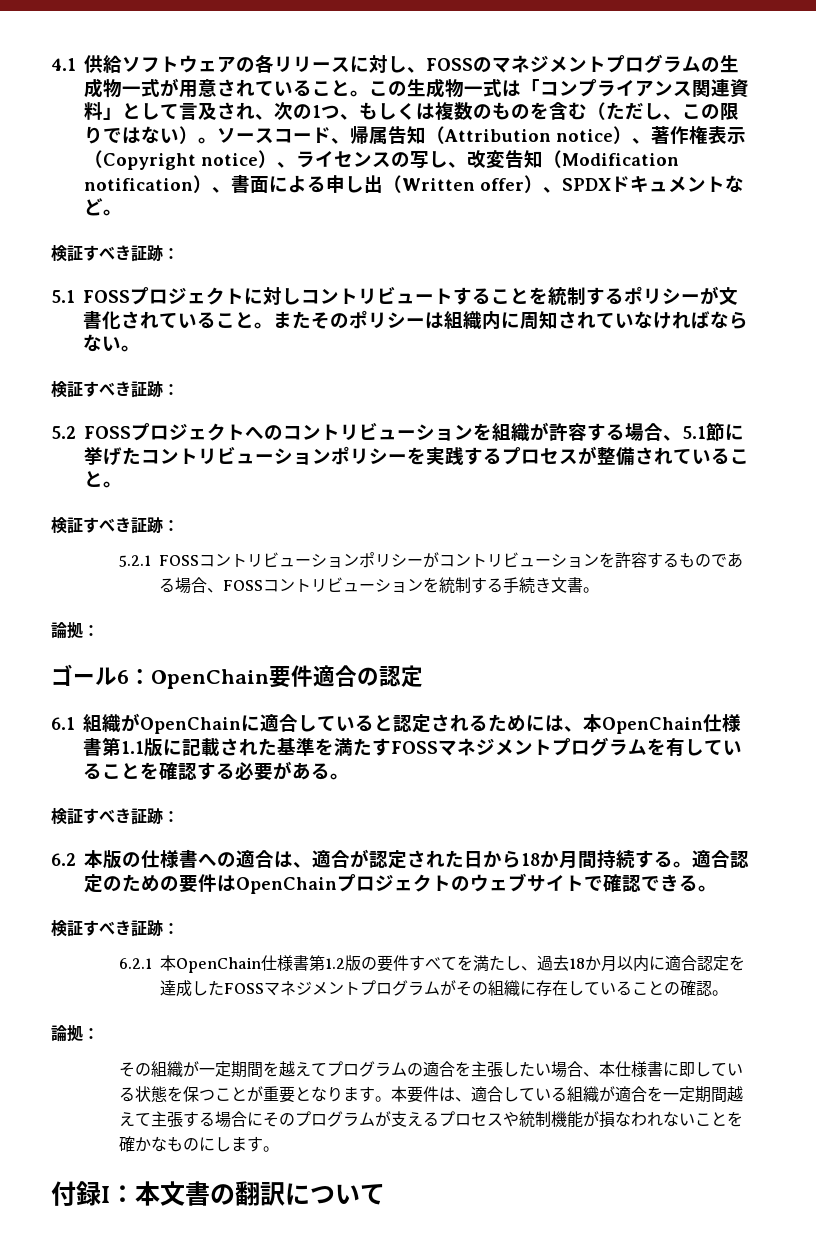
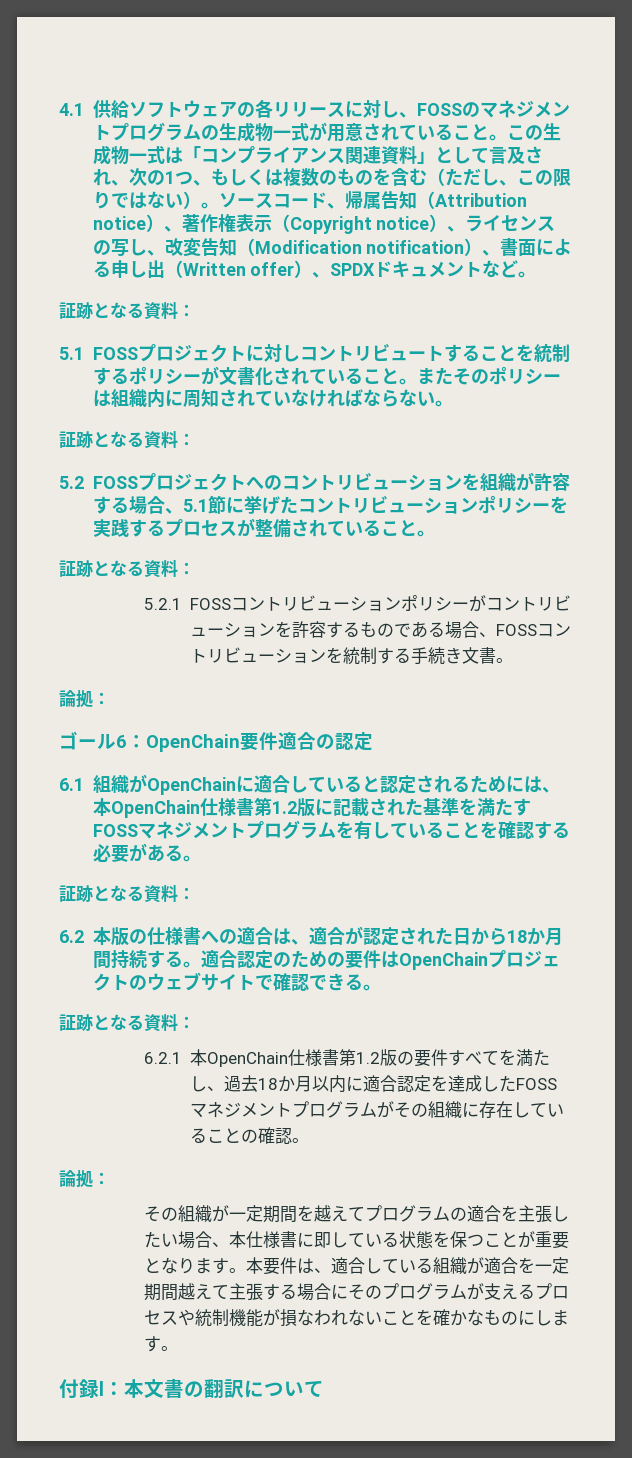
[51,244,163,262] 検証すべき証跡 -> [59,302,178,320] 証跡となる資料
[51,380,163,398] 検証すべき証跡 -> [59,431,178,449] 証跡となる資料
[51,516,163,534] 検証すべき証跡 -> [59,560,178,578] 証跡となる資料
[121,741,144,754] 1.1 -> [271,801,297,814] 1.2
[51,807,163,825] 検証すべき証跡 -> [59,885,178,903] 証跡となる資料
[51,919,163,937] 検証すべき証跡 -> [59,1014,178,1032] 証跡となる資料

